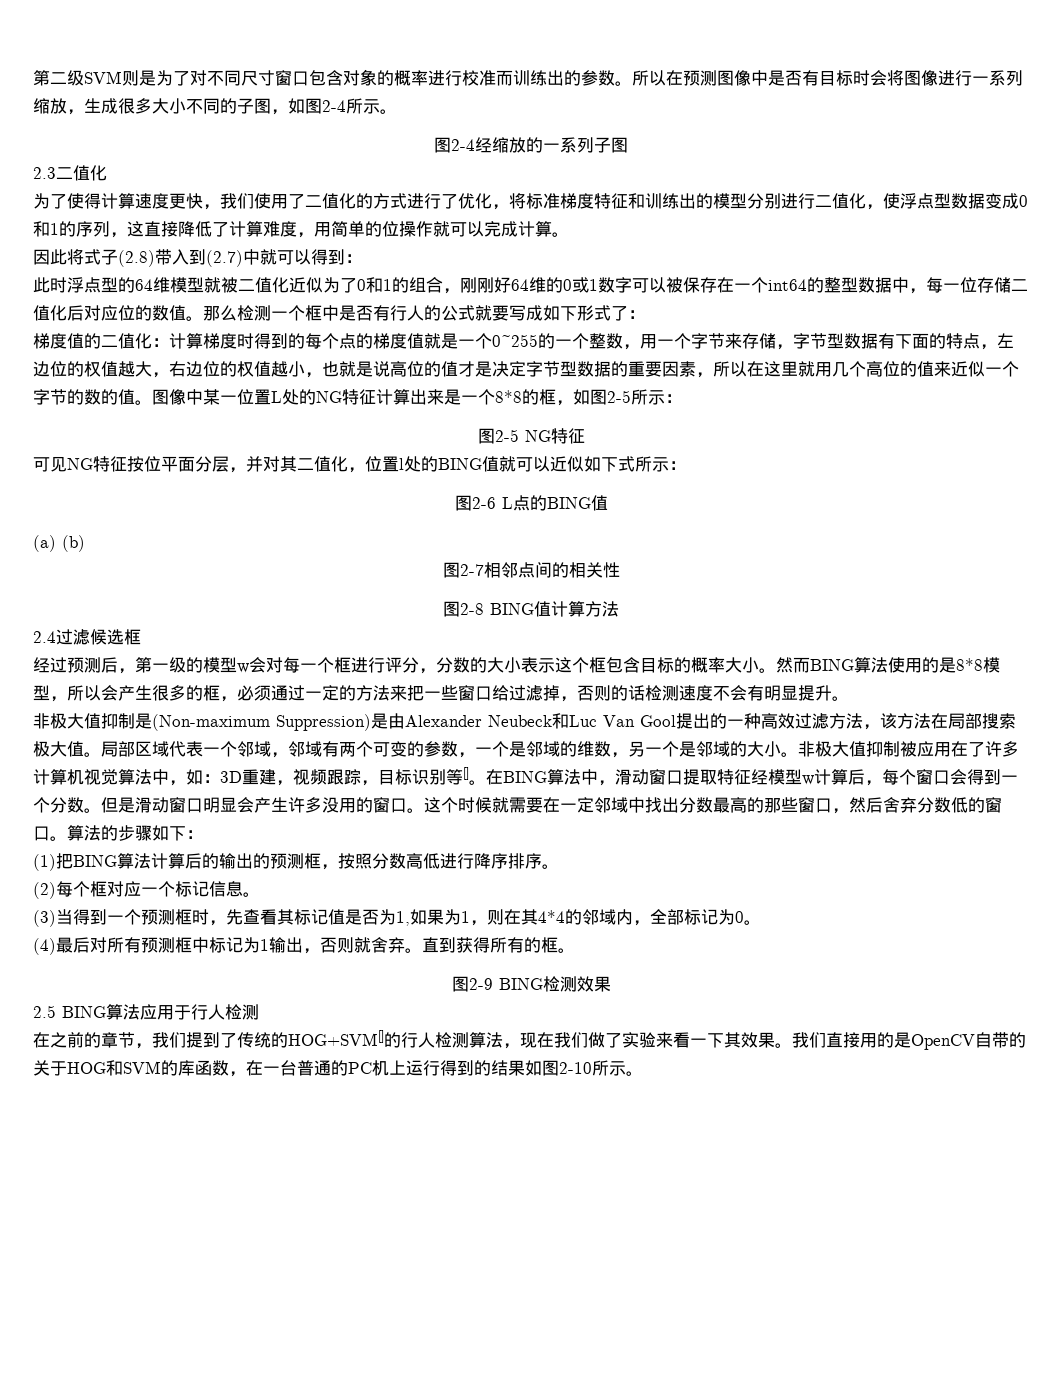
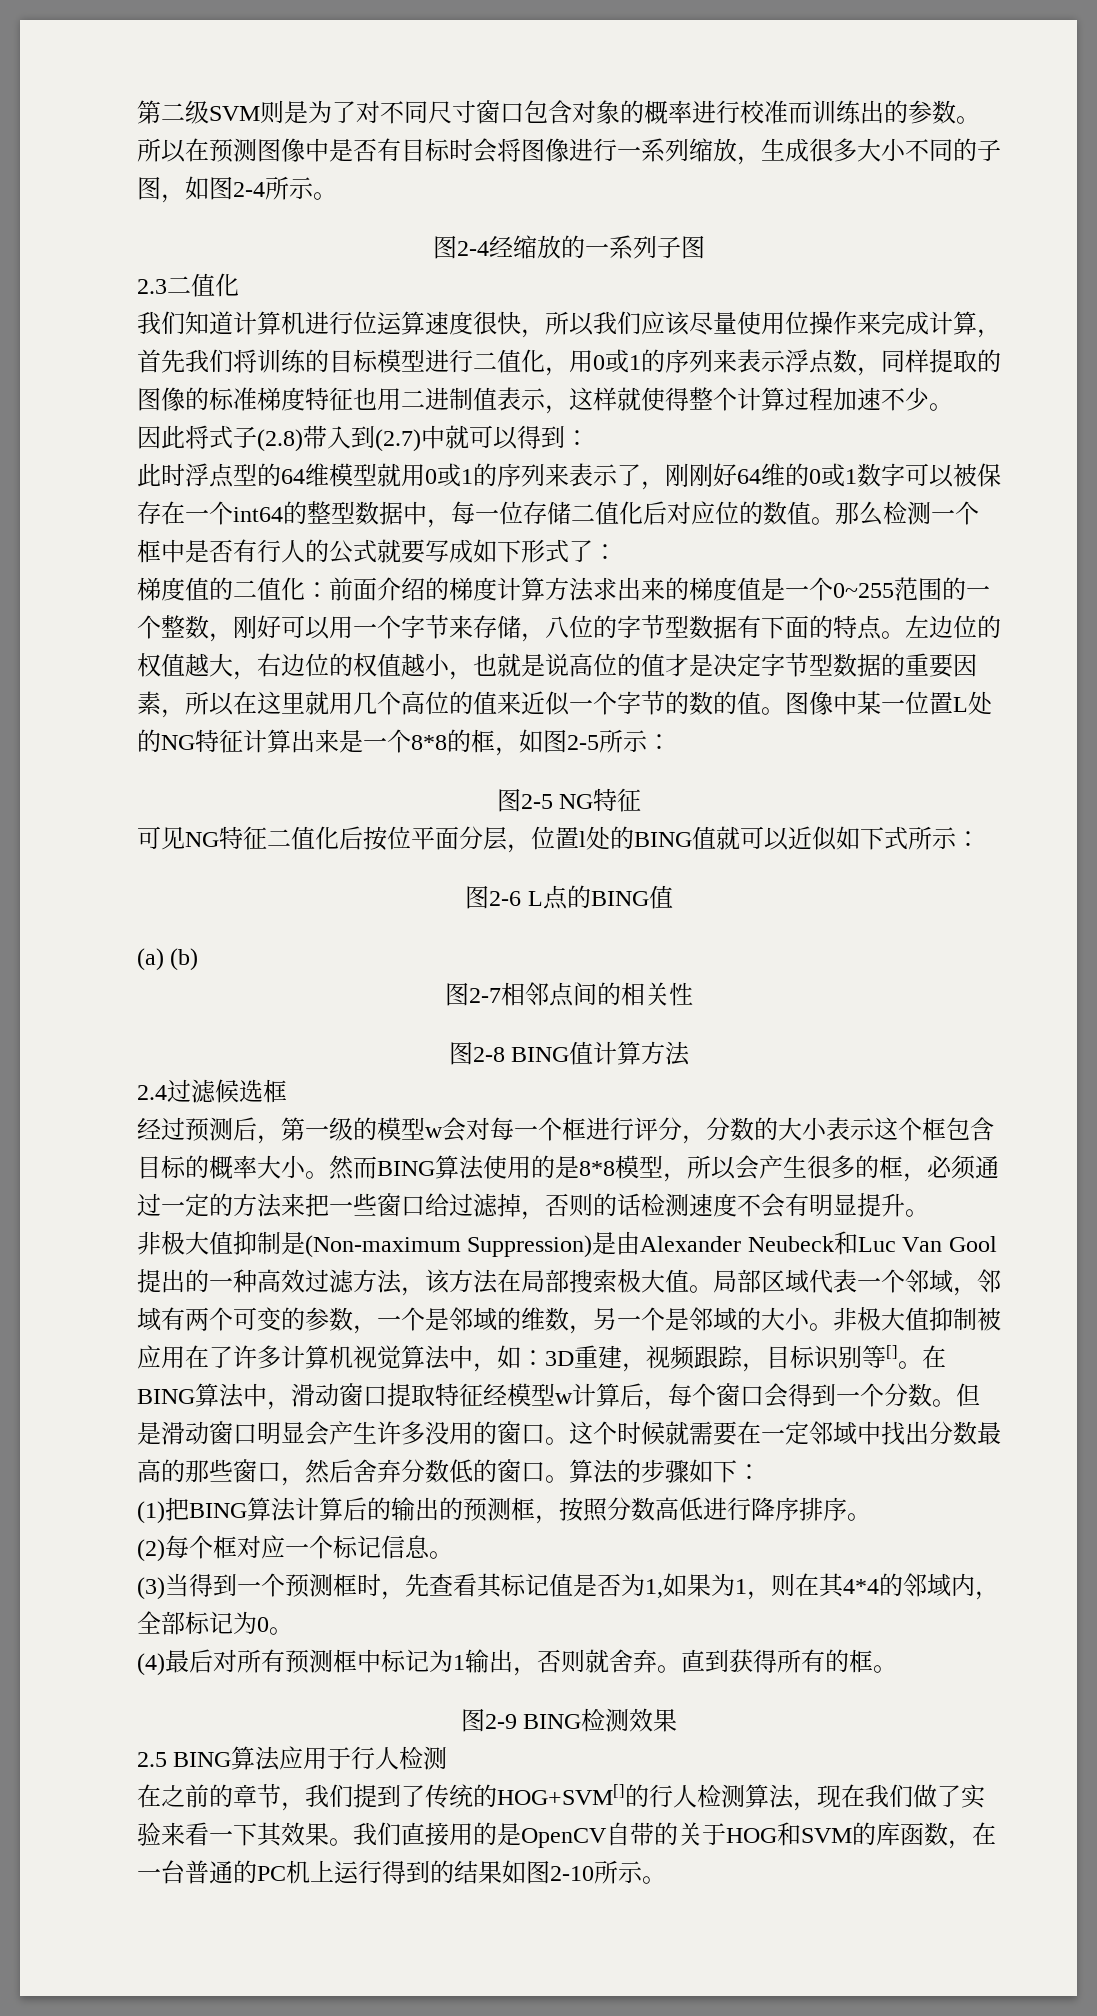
[33,193,1028,210] [33,221,552,238] 为了使得计算速度更快，我们使用了二值化的方式进行了优化，将标准梯度特征和训练出的模型分别进行二值化，使浮点型数据变成0和1的序列，这直接降低了计算难度，用简单的位操作就可以完成计算 -> [137,311,1001,338] [137,349,1001,376] [137,387,929,414] 我们知道计算机进行位运算速度很快，所以我们应该尽量使用位操作来完成计算，首先我们将训练的目标模型进行二值化，用0或1的序列来表示浮点数，同样提取的图像的标准梯度特征也用二进制值表示，这样就使得整个计算过程加速不少
[221,277,443,293] 被二值化近似为了0和1的组合 -> [401,463,641,487] 用0或1的序列来表示了
[169,333,356,349] 计算梯度时得到的每个点 -> [329,577,665,602] 前面介绍的梯度计算方法求出来
[424,333,441,349] 就 -> (761, 589) none
(538, 340) none -> [894,577,942,601] 范围
(640, 347) none -> [233,615,330,640] 刚好可以
(793, 347) none -> [545,615,617,639] 八位的
[980,344,997,350] ， -> [881,631,905,639] 。
(127, 464) none -> [267,826,363,850] 二值化后
[246,456,365,473] 并对其二值化， -> (531, 848) none

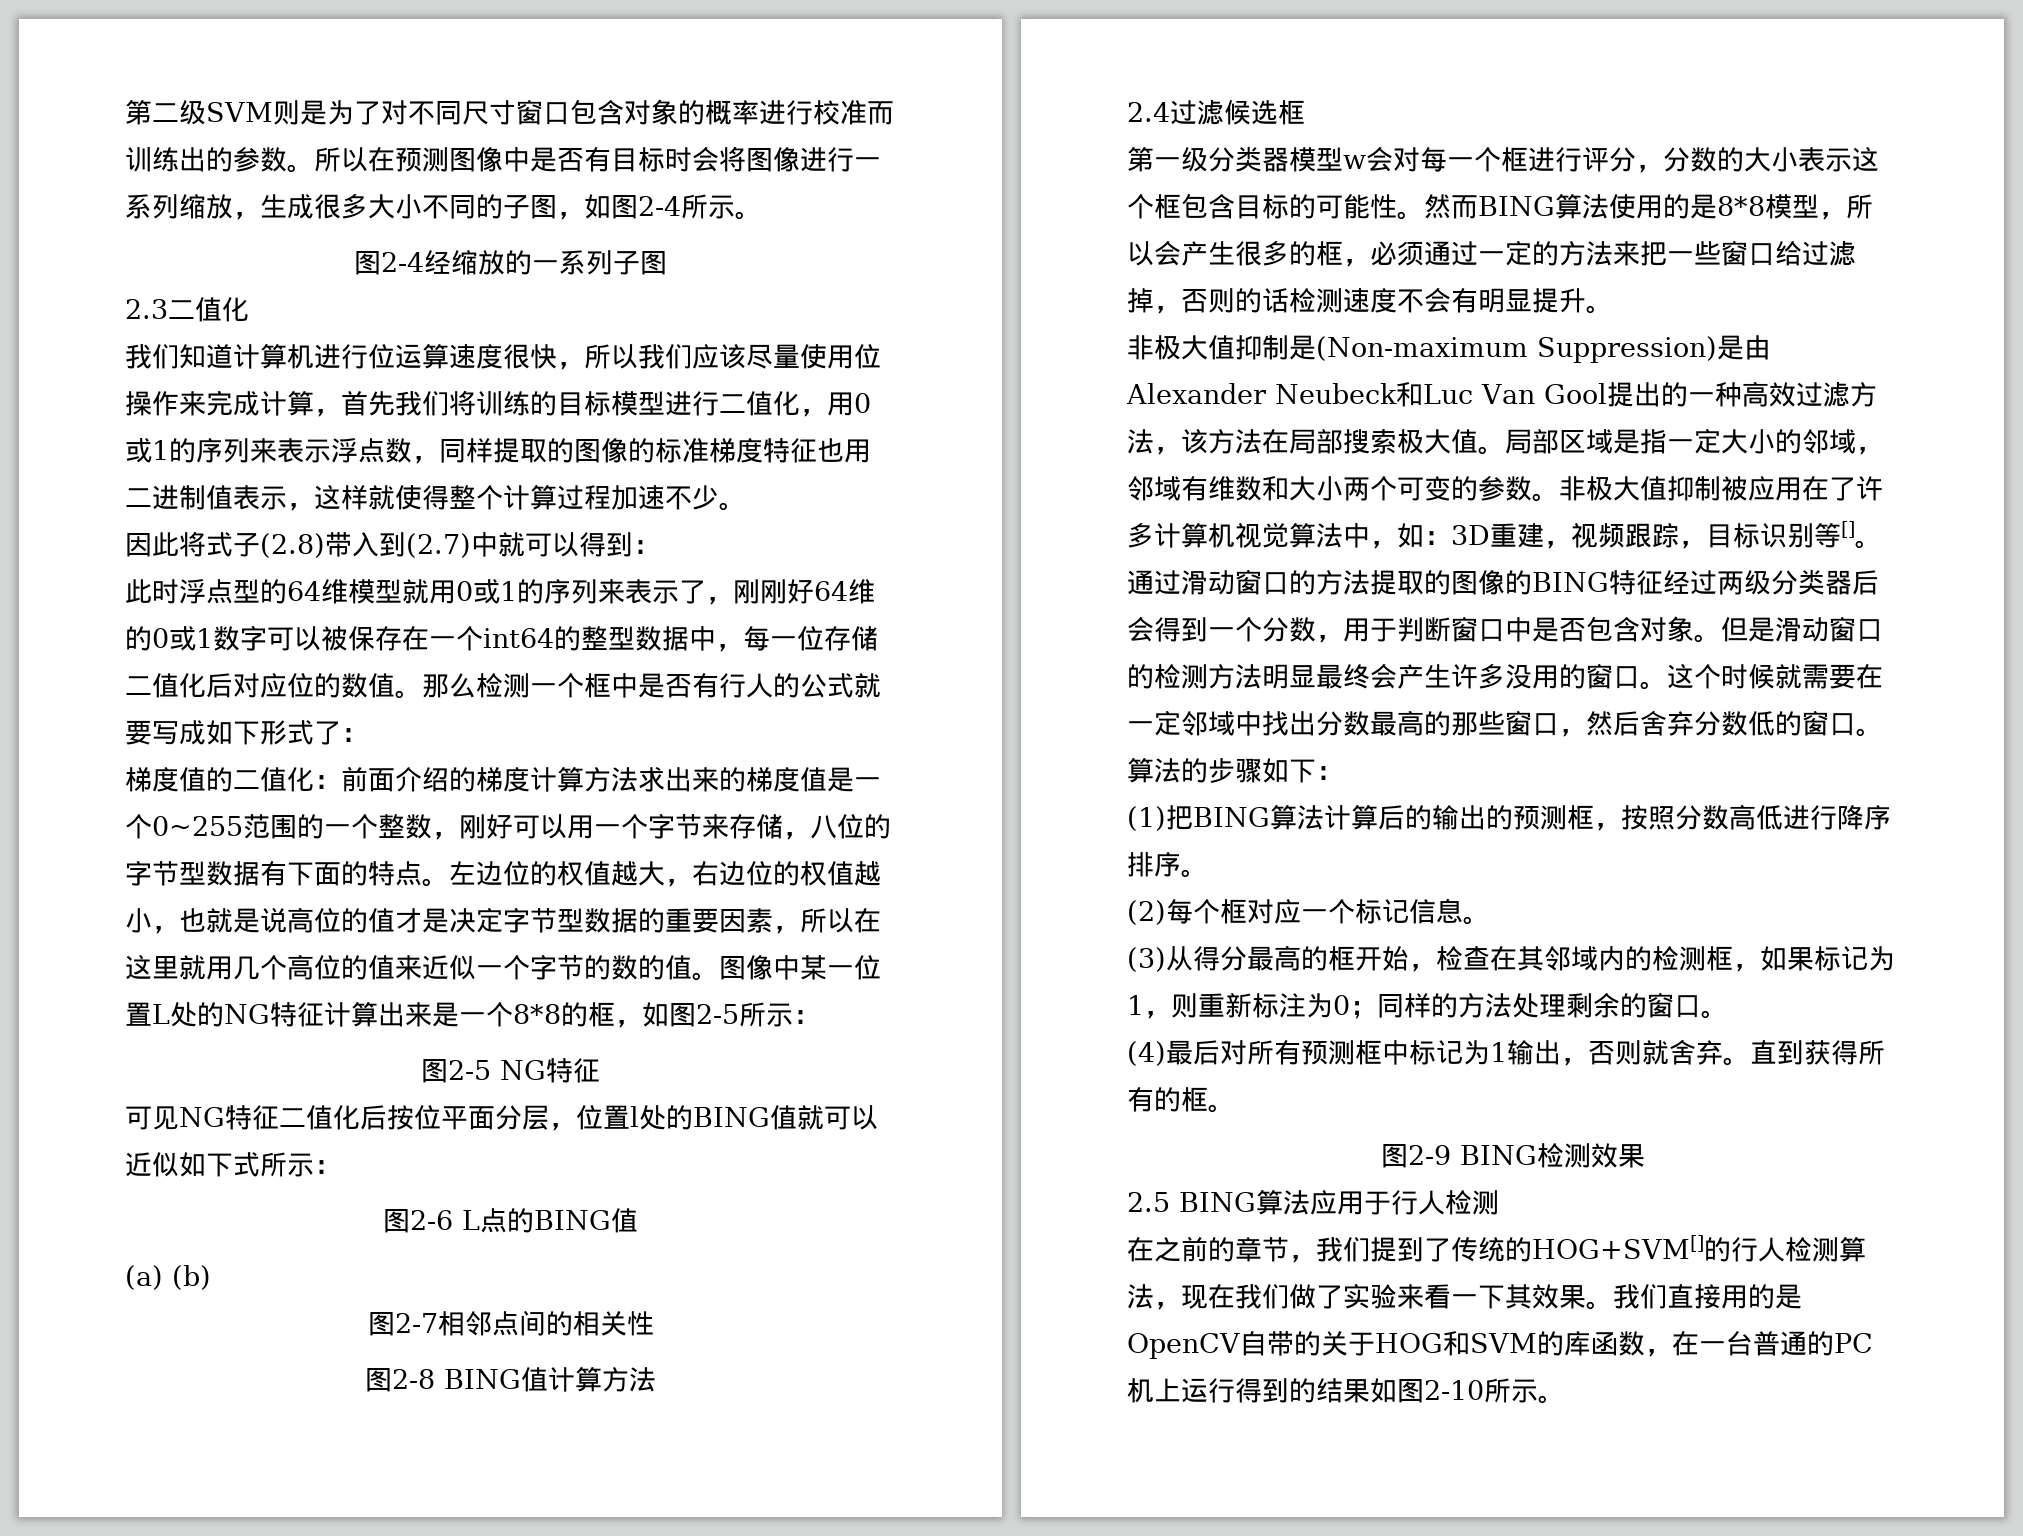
[137,1117,377,1144] 经过预测后，第一级的 -> [1127,146,1289,172] 第一级分类器
[209,1155,306,1179] 概率大小 -> [1316,194,1397,219] 可能性
[809,1269,905,1293] 代表一个 -> [1613,428,1802,454] 是指一定大小的
(185, 1318) none -> [1208,476,1343,501] 维数和大小
[353,1307,810,1334] ，一个是邻域的维数，另一个是邻域的大小 -> (1532, 488) none
[922,1345,946,1369] [137,1383,980,1410] [137,1421,305,1445] 在BING算法中，滑动窗口提取特征经模型w计算后，每个窗口会得到一个分数。但是滑动窗口明显 -> [1127,569,1879,595] [1127,616,1883,643] [1127,664,1370,689] 通过滑动窗口的方法提取的图像的BING特征经过两级分类器后会得到一个分数，用于判断窗口中是否包含对象。但是滑动窗口的检测方法明显最终
[165,1573,999,1600] [137,1611,269,1635] 当得到一个预测框时，先查看其标记值是否为1,如果为1，则在其4*4的邻域内，全部标记为0 -> [1166,945,1895,972] [1127,992,1701,1019] 从得分最高的框开始，检查在其邻域内的检测框，如果标记为1，则重新标注为0；同样的方法处理剩余的窗口

